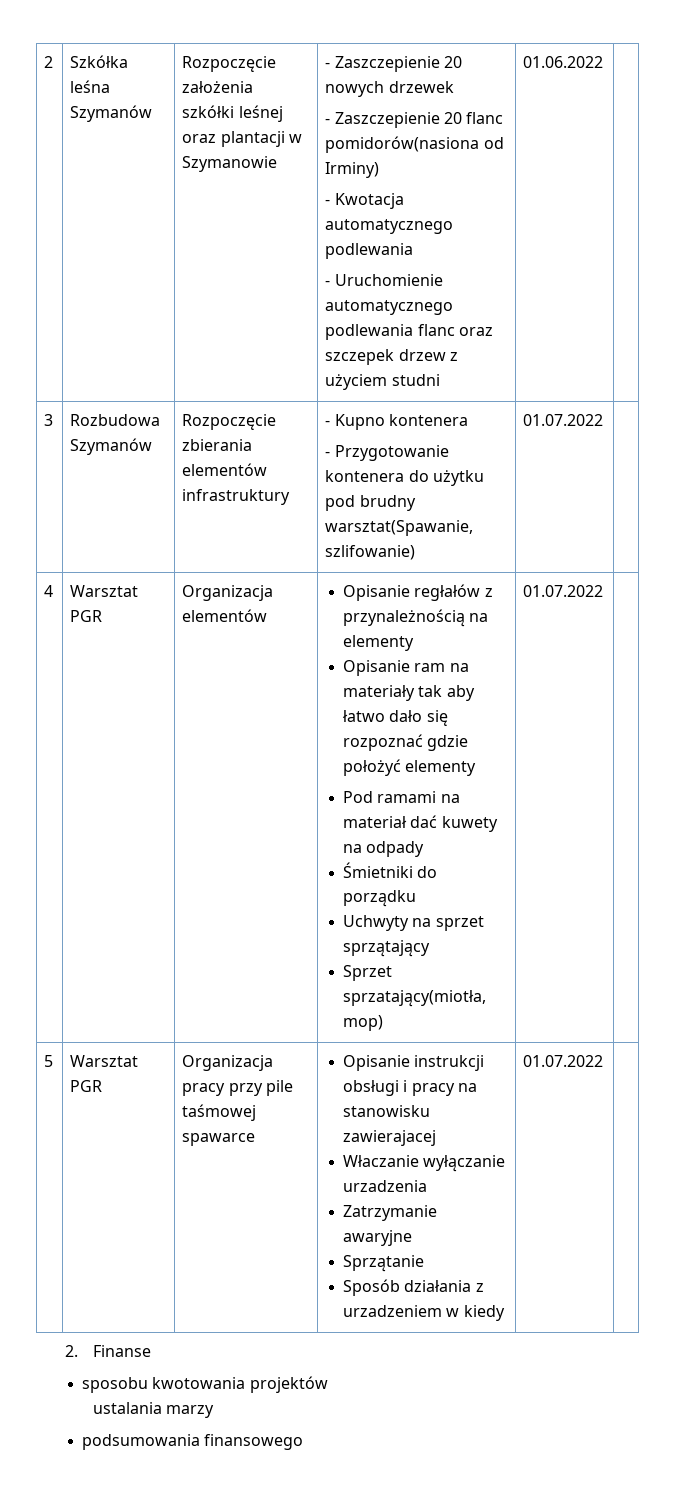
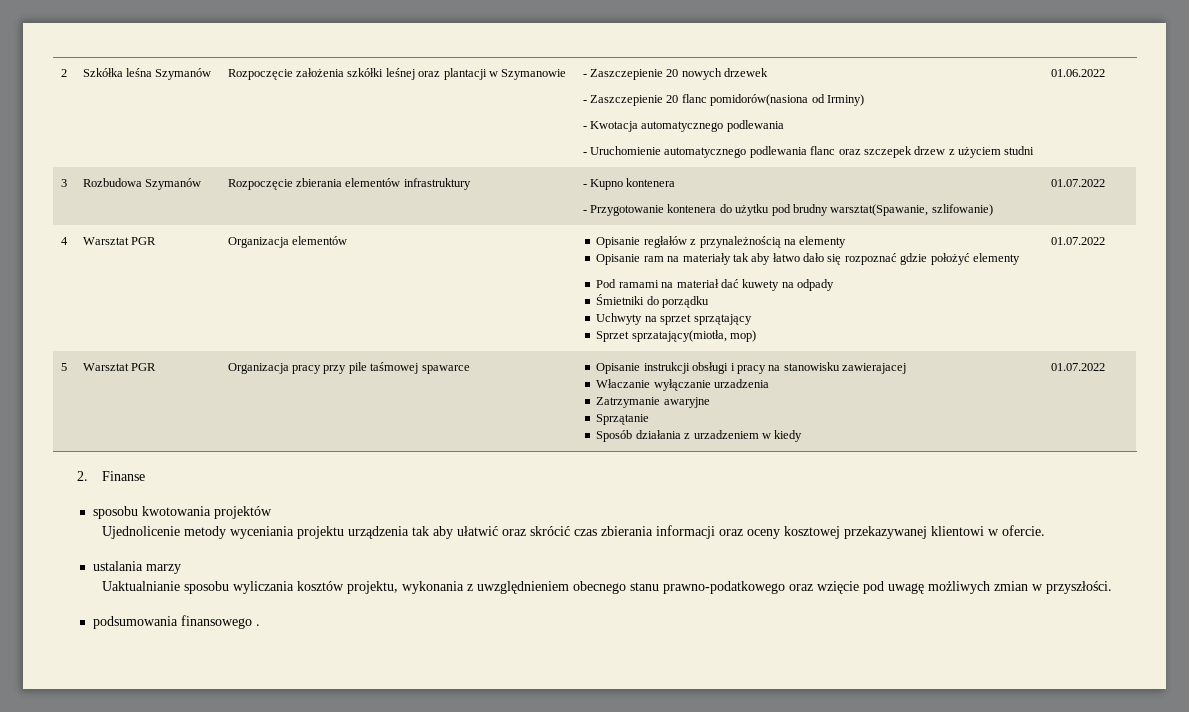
[92,1402,215,1418] ustalania marzy -> [101,525,1045,539] [92,561,181,574] [101,581,1112,594] Ujednolicenie metody wyceniania projektu urządzenia tak aby ułatwić oraz skrócić czas zbierania informacji oraz oceny kosztowej przekazywanej klientowi w ofercie. // ustalania marzy // Uaktualnianie sposobu wyliczania kosztów projektu, wykonania z uwzględnieniem obecnego stanu prawno-podatkowego oraz wzięcie pod uwagę możliwych zmian w przyszłości.
(304, 1442) none -> [255,624,260,626] .

